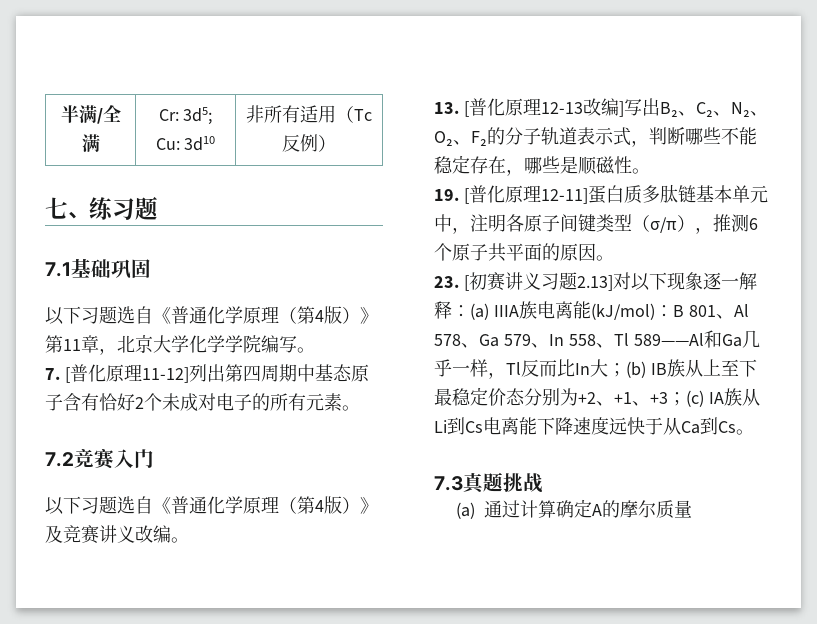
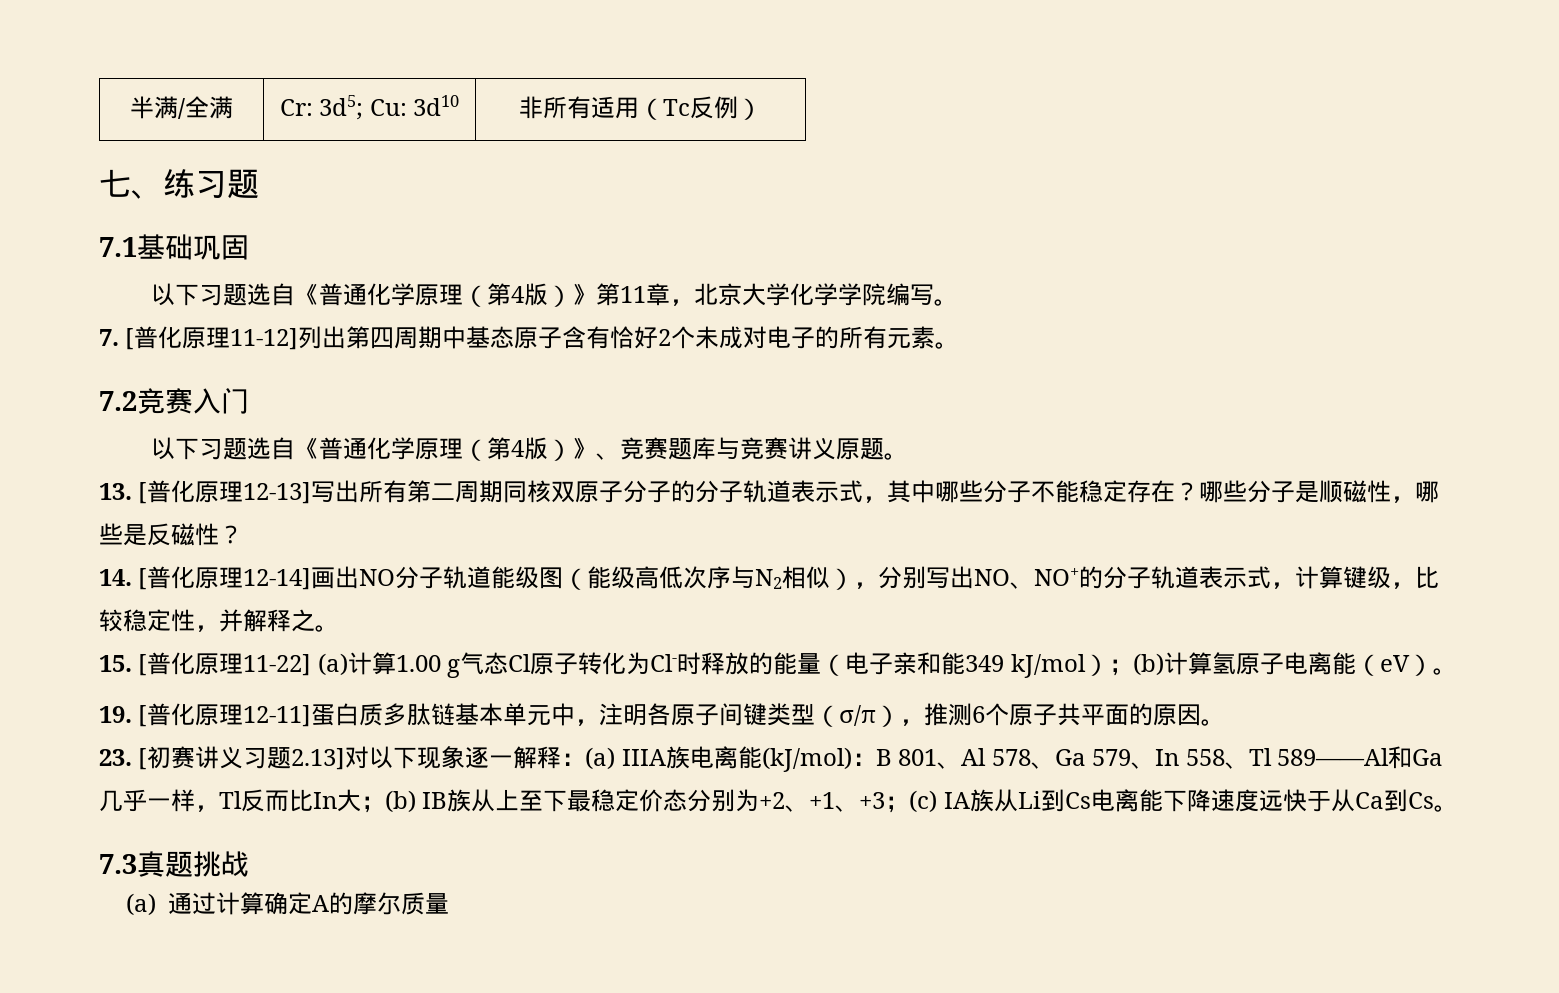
[45,525,63,543] 及 -> [596,437,741,460] 、竞赛题库与
[135,525,171,543] 改编 -> [836,438,885,460] 原题
[540,98,768,117] [434,127,757,147] [434,155,632,176] 12-13改编]写出B₂、C₂、N₂、O₂、F₂的分子轨道表示式，判断哪些不能稳定存在，哪些是顺磁性 -> [243,480,1440,504] [99,523,243,546] [99,566,1440,590] [99,609,339,632] [99,652,1433,678] 12-13]写出所有第二周期同核双原子分子的分子轨道表示式，其中哪些分子不能稳定存在？哪些分子是顺磁性，哪些是反磁性？ // 14. [普化原理12-14]画出NO分子轨道能级图（能级高低次序与N2相似），分别写出NO、NO+的分子轨道表示式，计算键级，比较稳定性，并解释之。 // 15. [普化原理11-22] (a)计算1.00 g气态Cl原子转化为Cl-时释放的能量（电子亲和能349 kJ/mol）；(b)计算氢原子电离能（eV）

